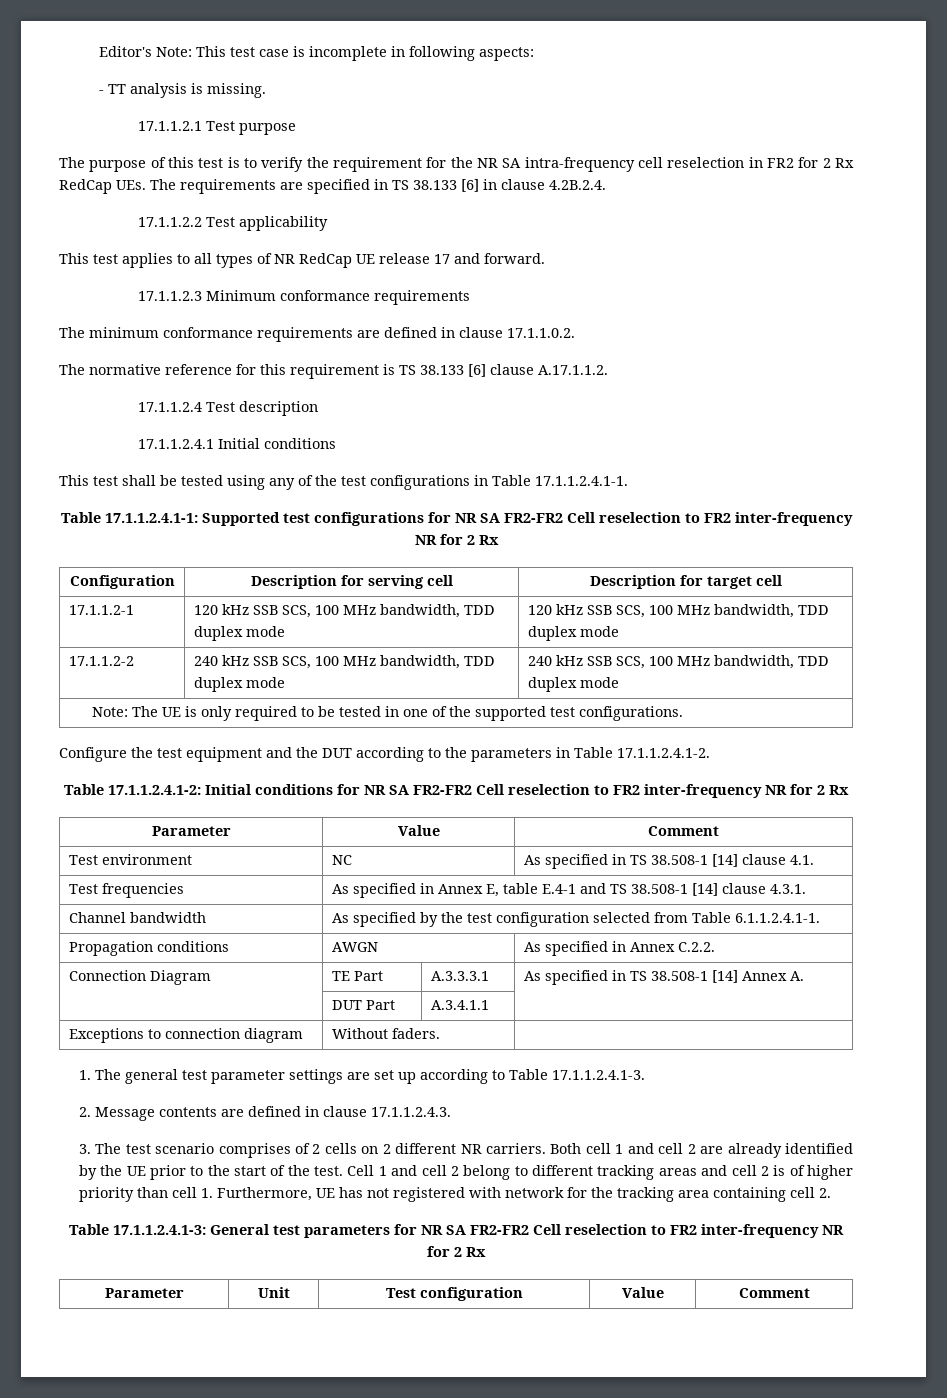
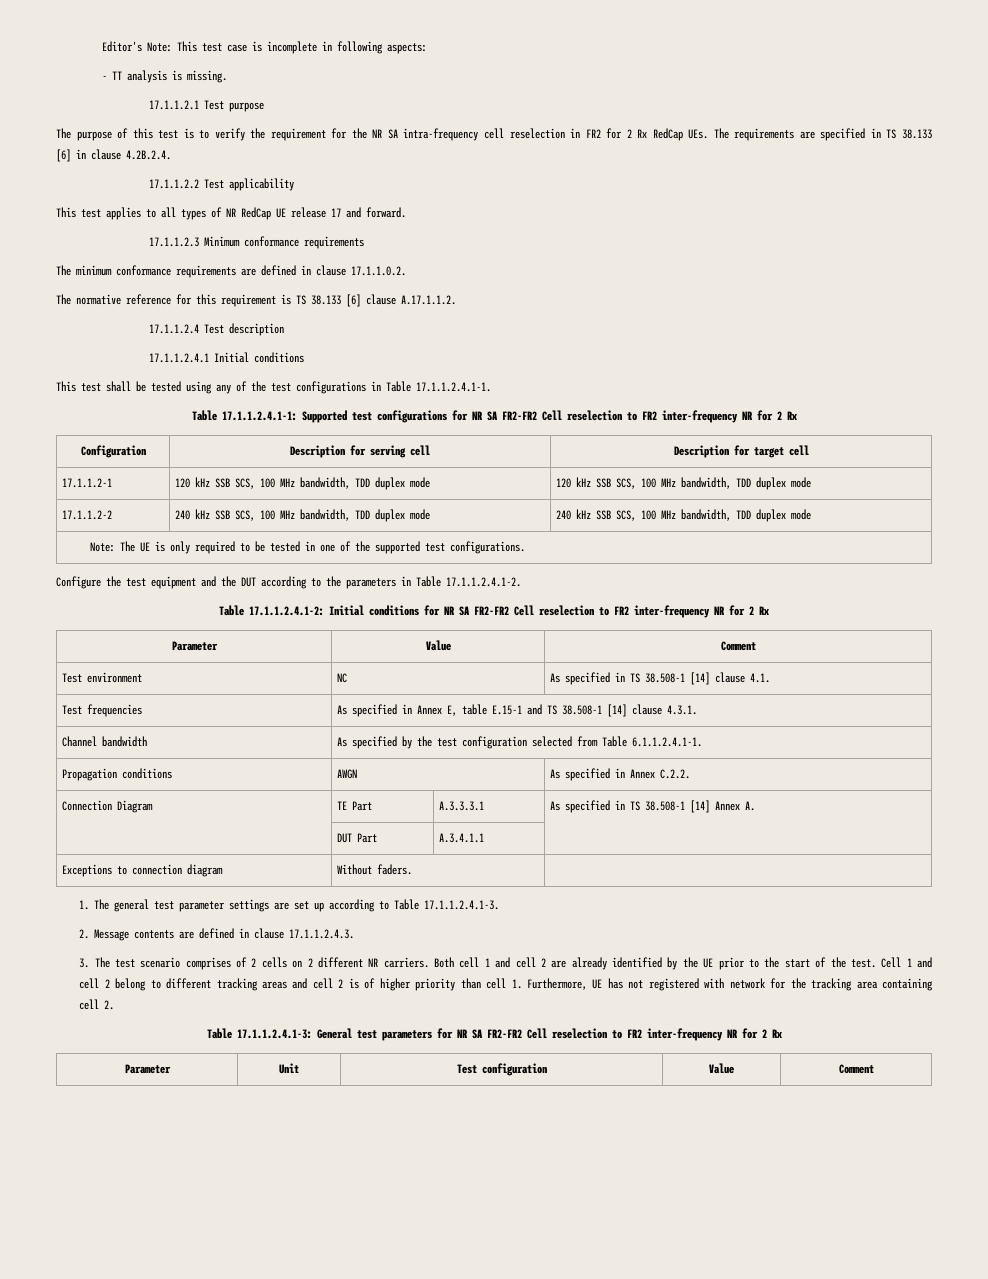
[541,884,576,894] E.4-1 -> [491,705,522,715] E.15-1

